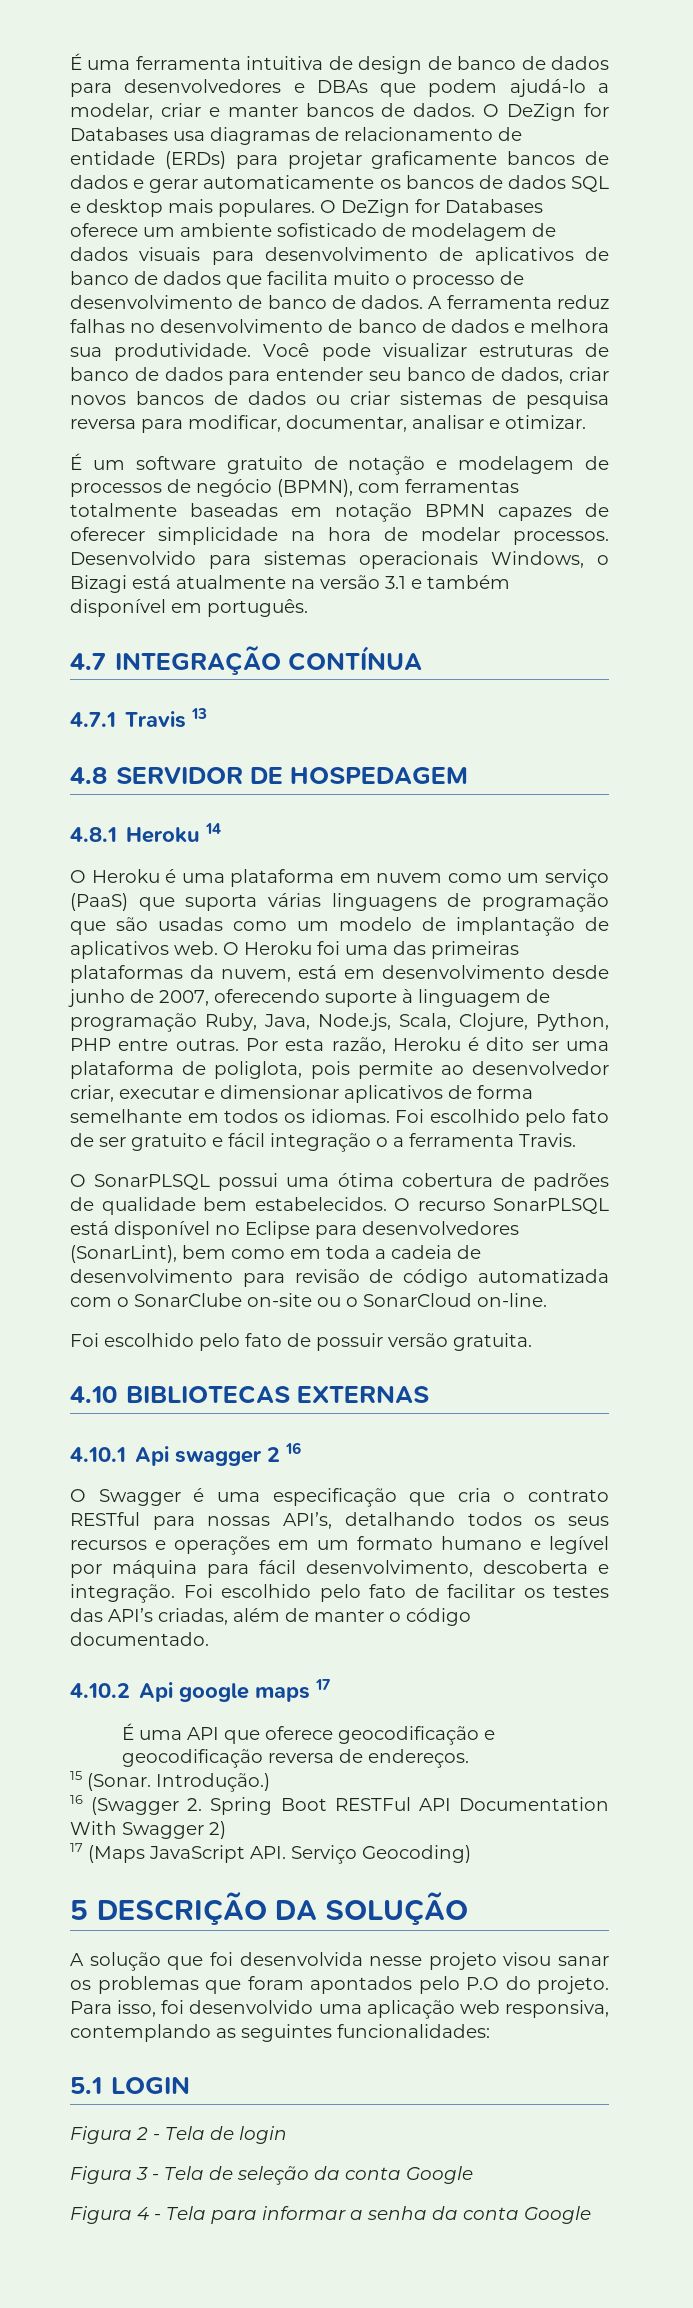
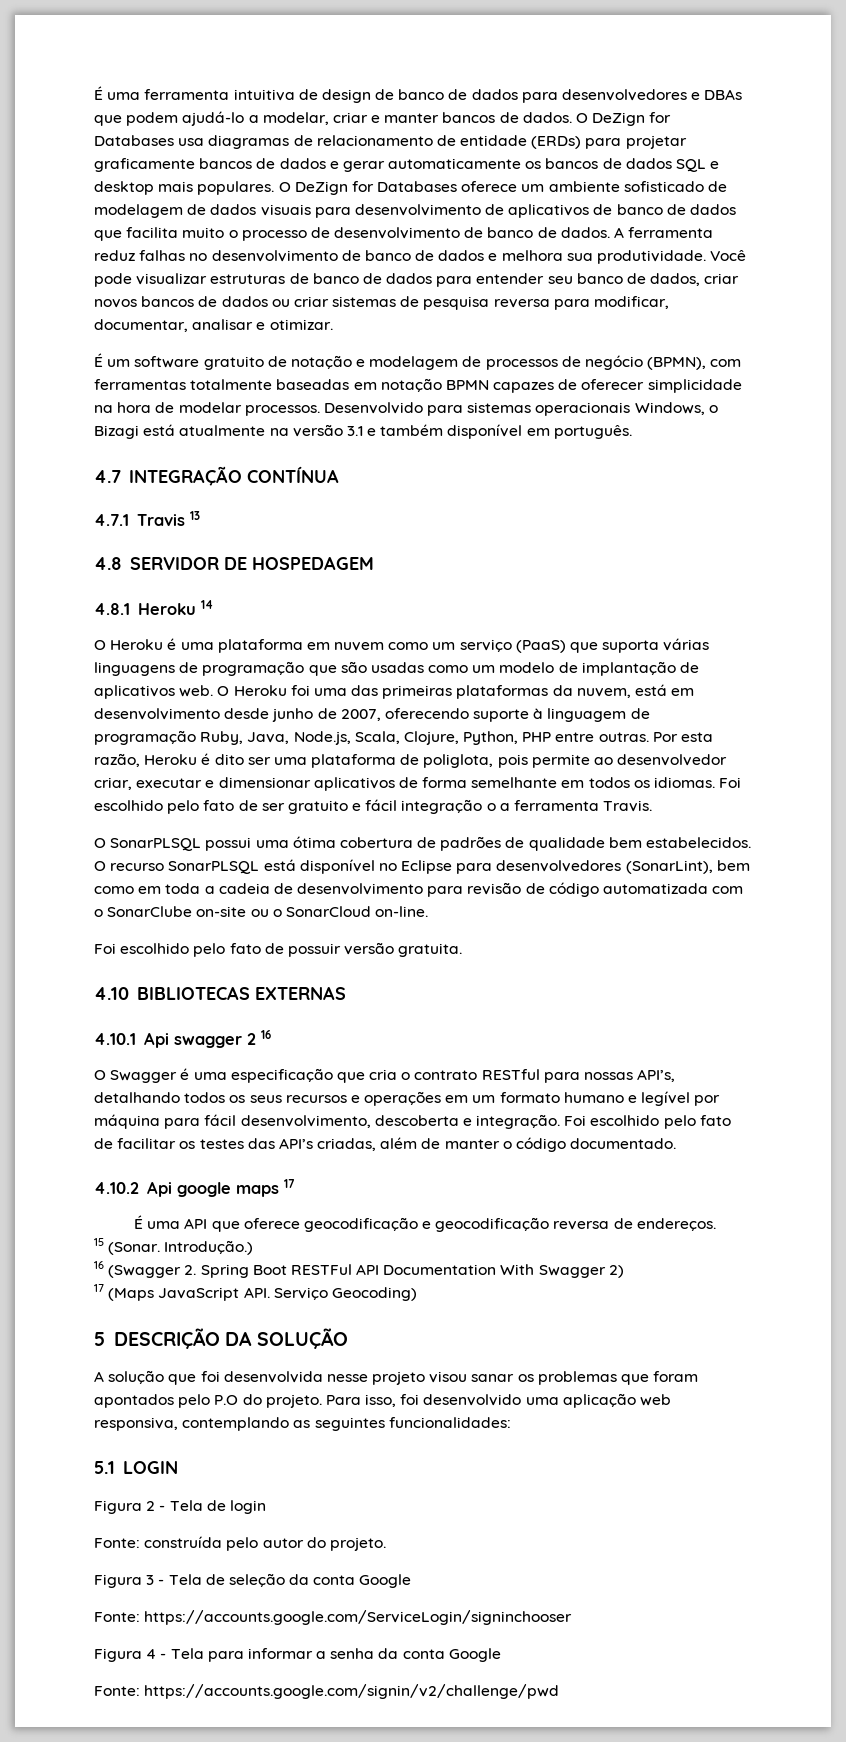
(287, 2135) none -> [94,1536,386,1551] // Fonte: construída pelo autor do projeto.
(473, 2175) none -> [94,1610,573,1625] // Fonte: https://accounts.google.com/ServiceLogin/signinchooser
(591, 2215) none -> [94,1684,560,1699] // Fonte: https://accounts.google.com/signin/v2/challenge/pwd

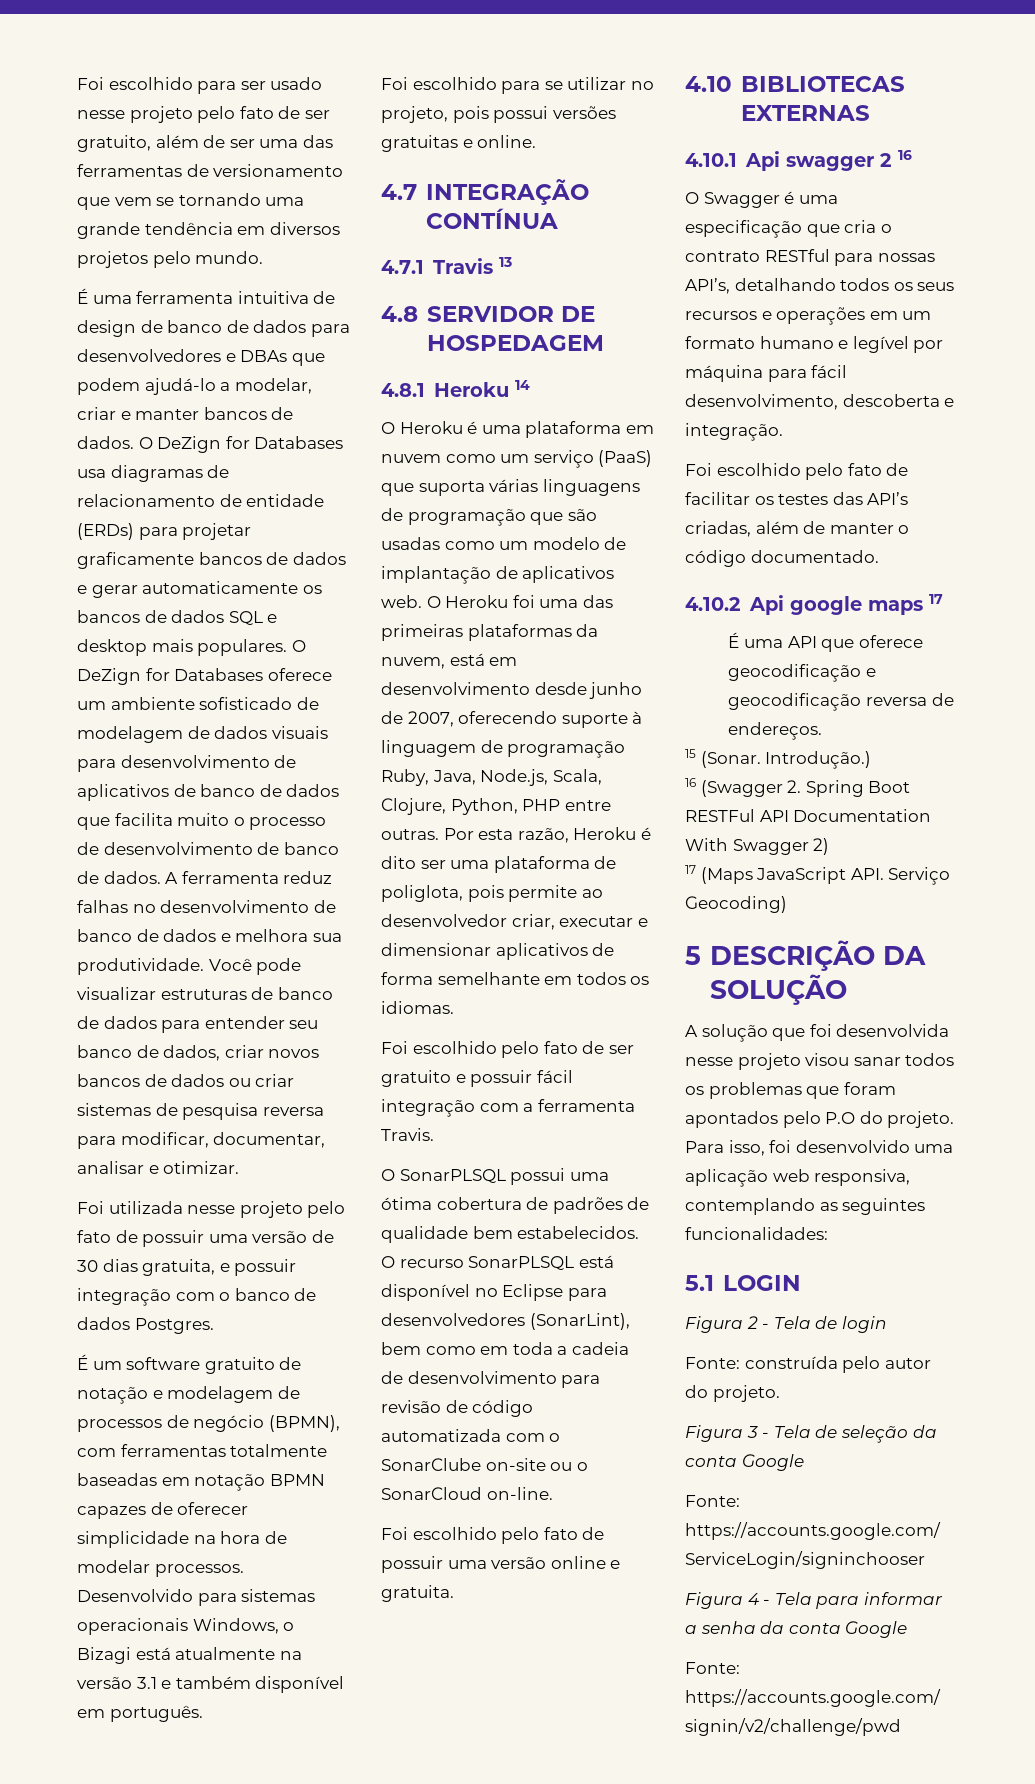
(94, 93) none -> [77,77,323,94] [77,106,330,123] [77,135,333,152] [77,164,344,177] [77,193,305,210] [77,222,340,239] [77,251,264,268] Foi escolhido para ser usado nesse projeto pelo fato de ser gratuito, além de ser uma das ferramentas de versionamento que vem se tornando uma grande tendência em diversos projetos pelo mundo. //
(333, 324) none -> [77,1201,346,1218] [77,1230,334,1247] [77,1259,297,1276] [77,1288,317,1306] [77,1317,214,1334] // Foi utilizada nesse projeto pelo fato de possuir uma versão de 30 dias gratuita, e possuir integração com o banco de dados Postgres.
(632, 432) none -> [381,77,654,94] [381,106,616,123] [381,135,537,152] // Foi escolhido para se utilizar no projeto, pois possui versões gratuitas e online.
(716, 782) none -> (454, 1007) //
(362, 807) none -> [470,1070,533,1087] possuir
[486,803,496,811] o -> [479,1103,519,1112] com
[344,942,395,955] versão -> [447,1556,621,1569] uma versão online e
(561, 1121) none -> (783, 432) //
(515, 1378) none -> [905,1053,955,1066] todos

